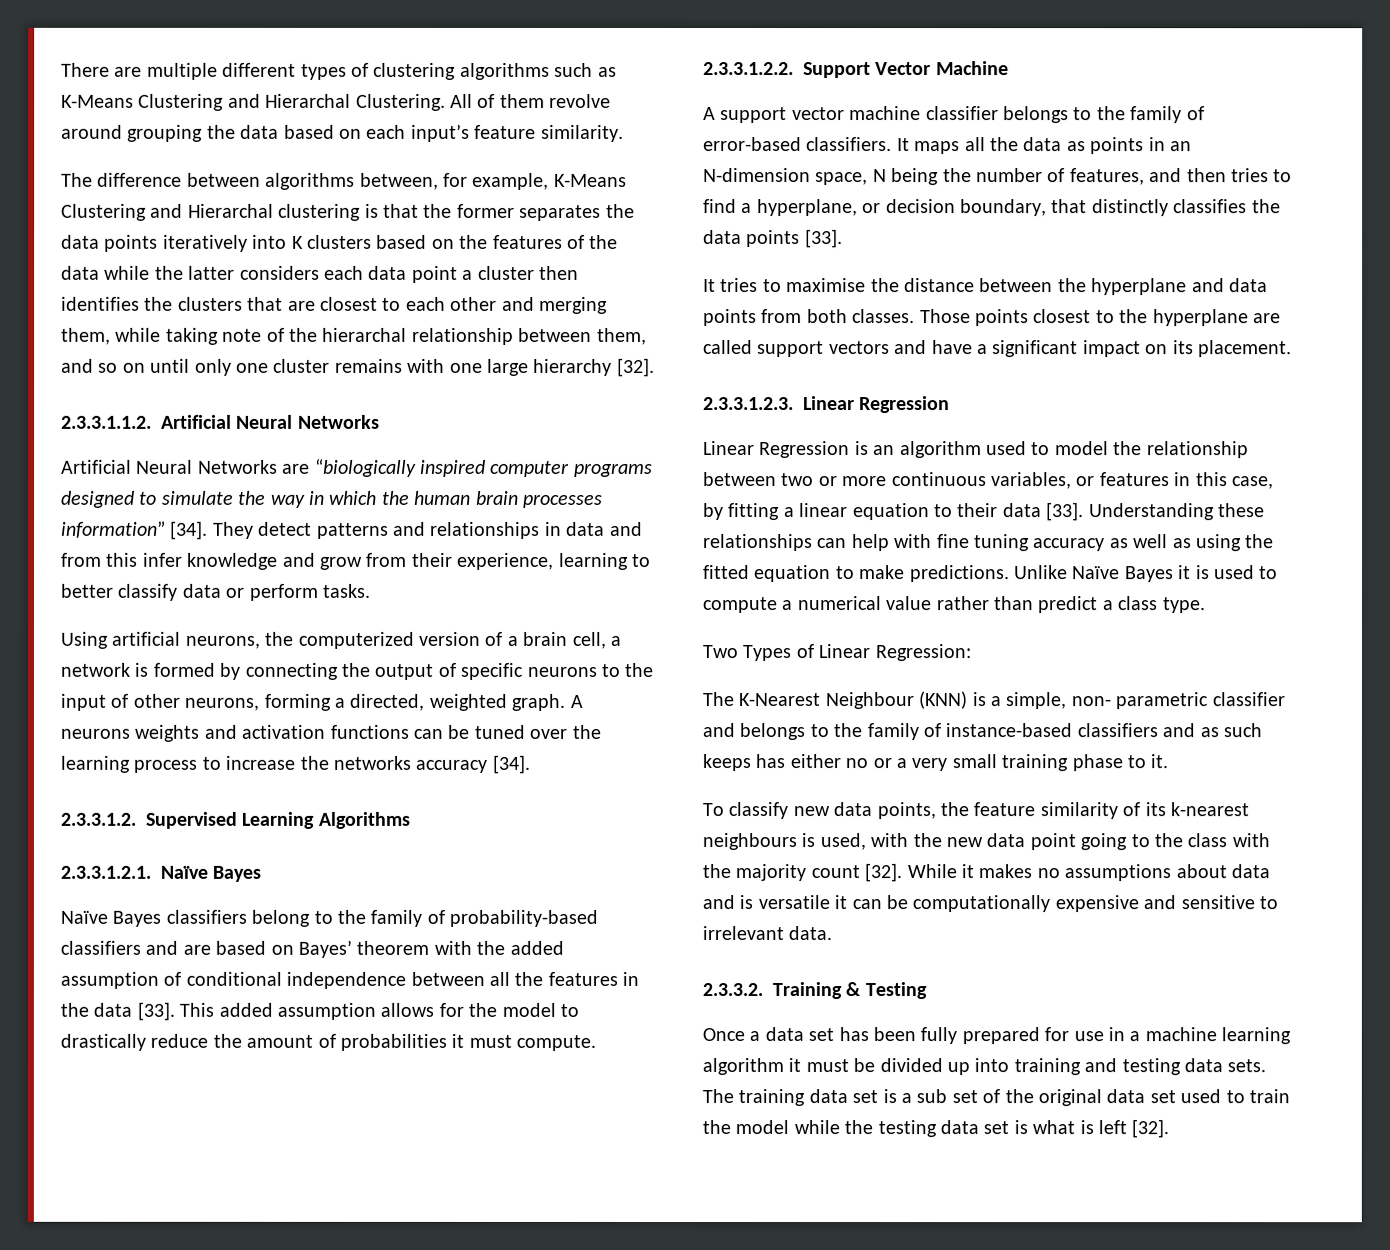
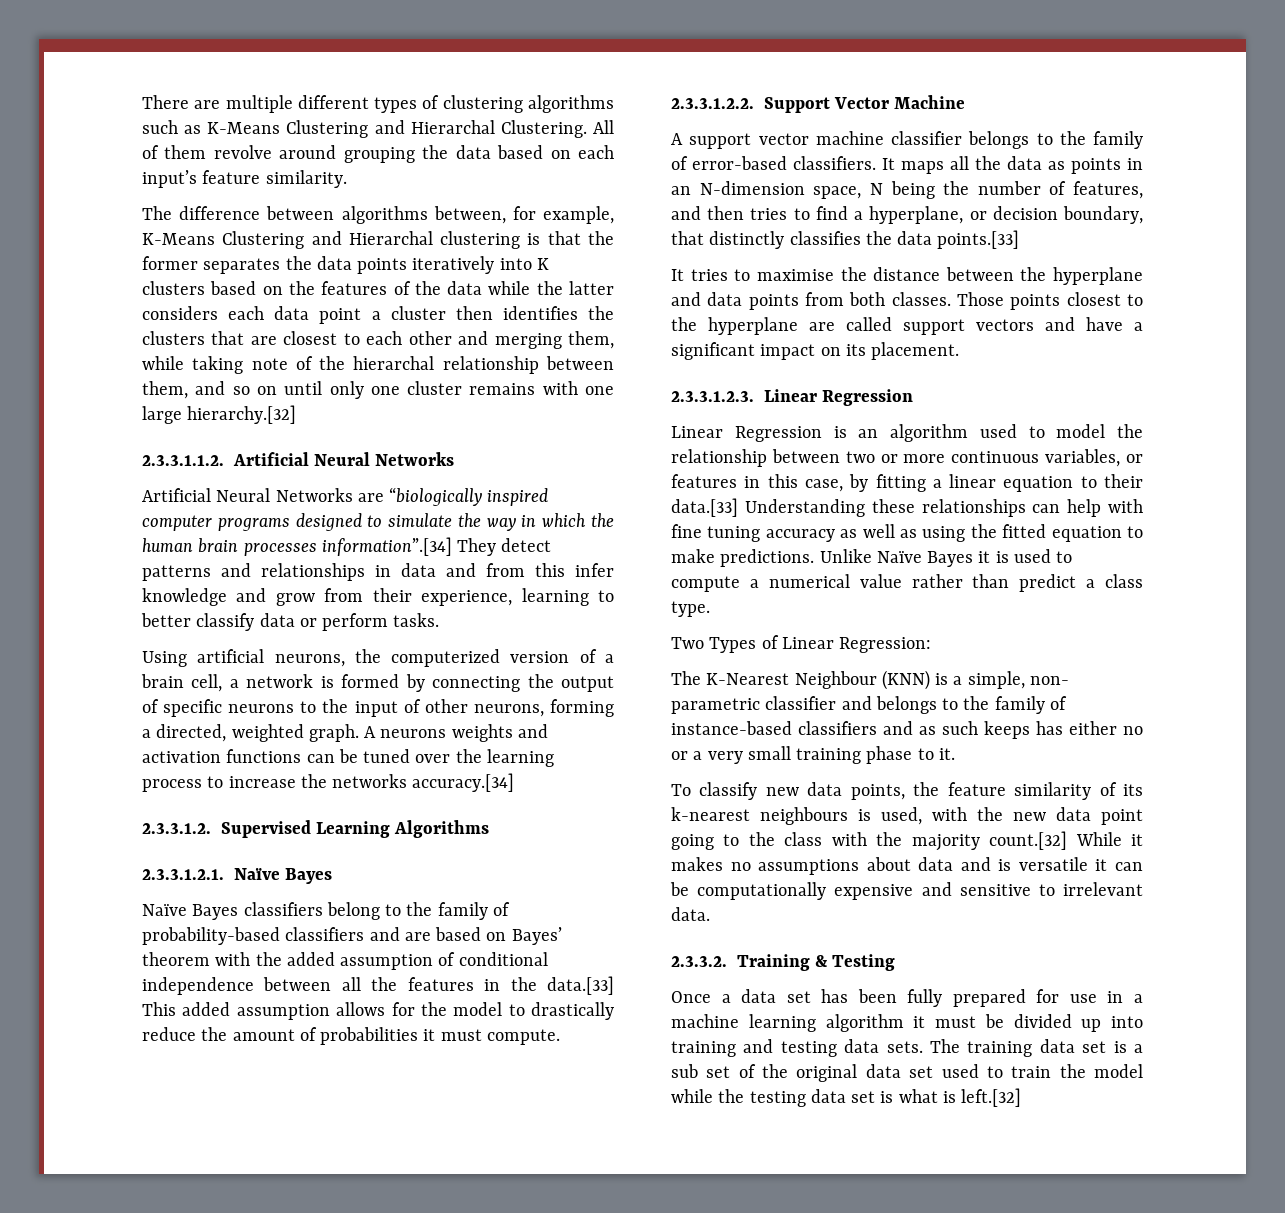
[533,357,655,377] hierarchy [32]. -> [187,405,297,424] hierarchy.[32]
[61,520,209,540] information” [34]. -> [321,537,452,556] information”.[34]
[415,754,530,774] accuracy [34]. -> [412,773,515,792] accuracy.[34]
[93,1001,175,1021] data [33]. -> [547,976,614,995] data.[33]
[746,229,843,249] points [33]. -> [937,230,1020,249] points.[33]
[1002,502,1085,522] data [33]. -> [671,498,738,517] data.[33]
[810,863,903,883] count [32]. -> [989,831,1068,850] count.[32]
[1098,1119,1170,1139] left [32]. -> [961,1088,1022,1107] left.[32]

